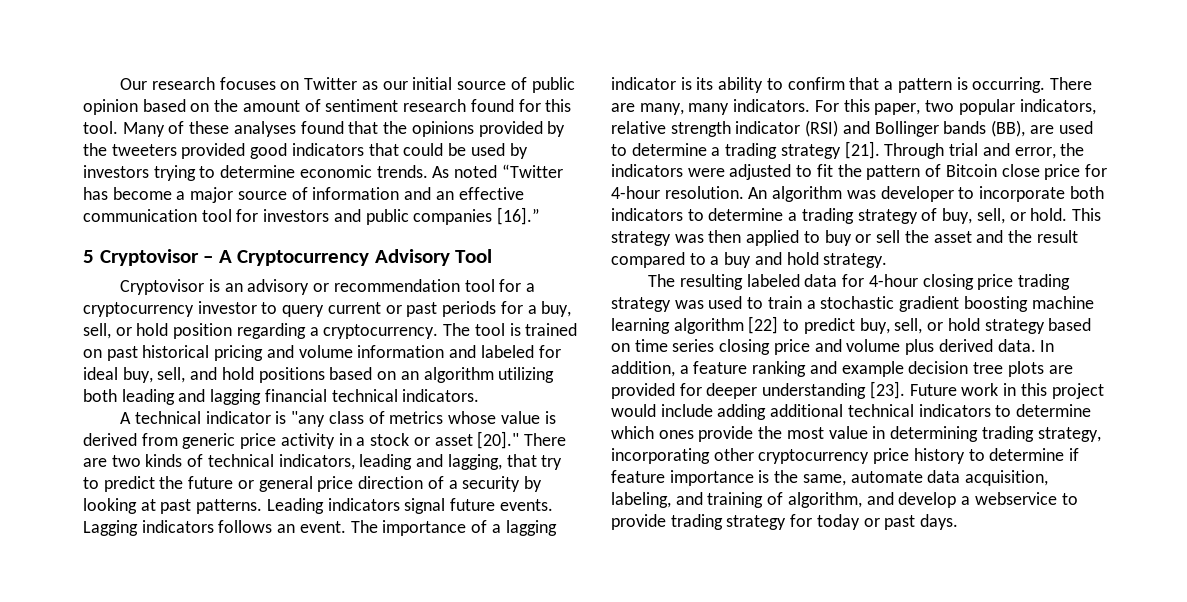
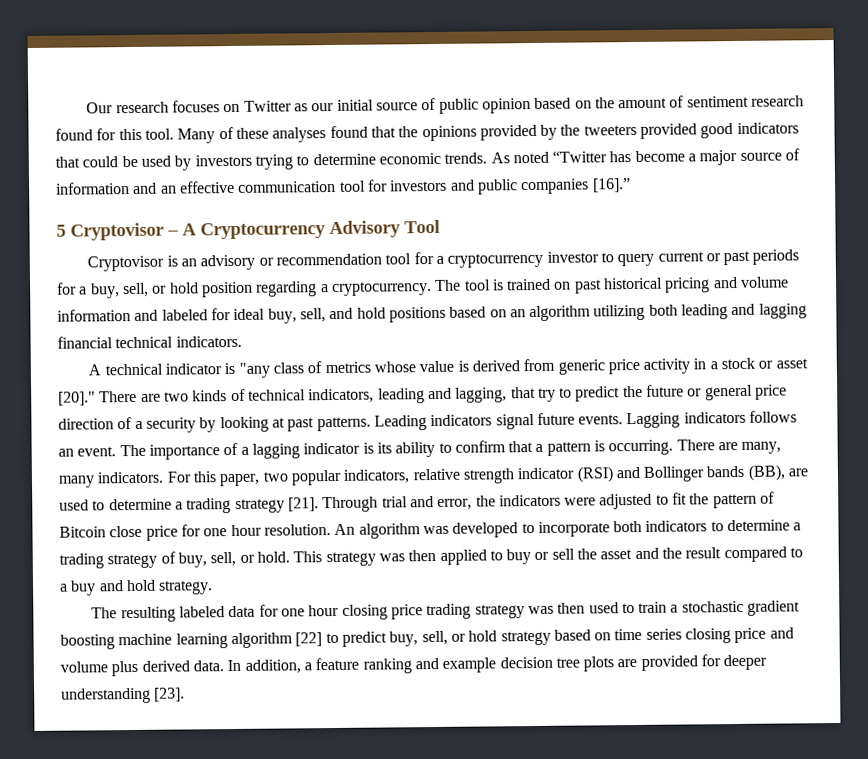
[611,186,660,199] 4-hour -> [203,524,262,537] one hour
[880,186,954,202] developer -> [452,522,519,538] developed
[868,274,918,287] 4-hour -> [280,604,340,617] one hour
(704, 304) none -> [557,602,586,614] then
[909,383,1104,399] [611,404,1092,420] [611,426,1101,442] [611,448,1080,464] [611,470,1049,486] [611,492,1078,508] [611,514,959,530] Future work in this project would include adding additional technical indicators to determine which ones provide the most value in determining trading strategy, incorporating other cryptocurrency price history to determine if feature importance is the same, automate data acquisition, labeling, and training of algorithm, and develop a webservice to provide trading strategy for today or past days. -> (186, 694) none

